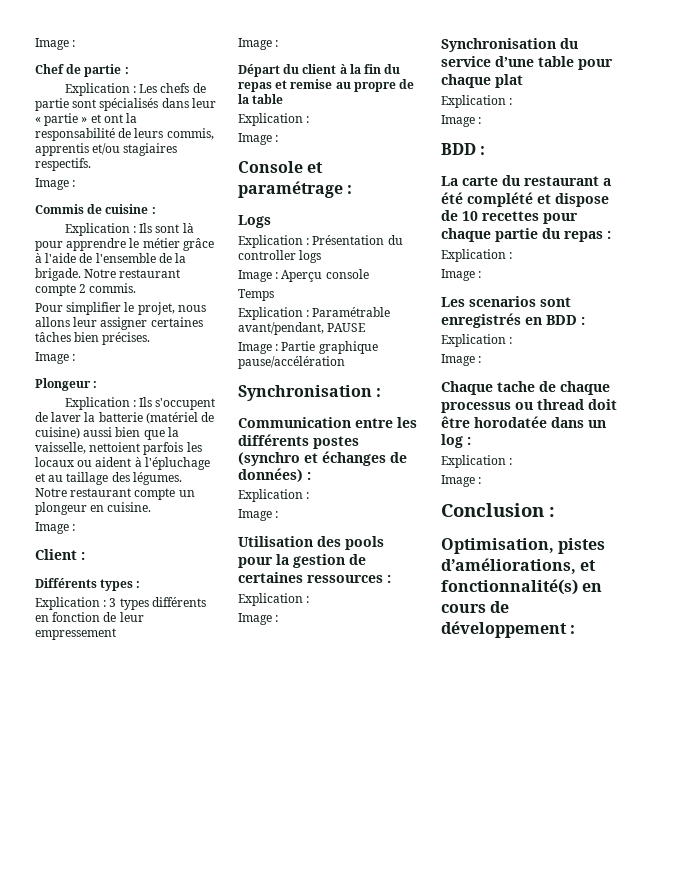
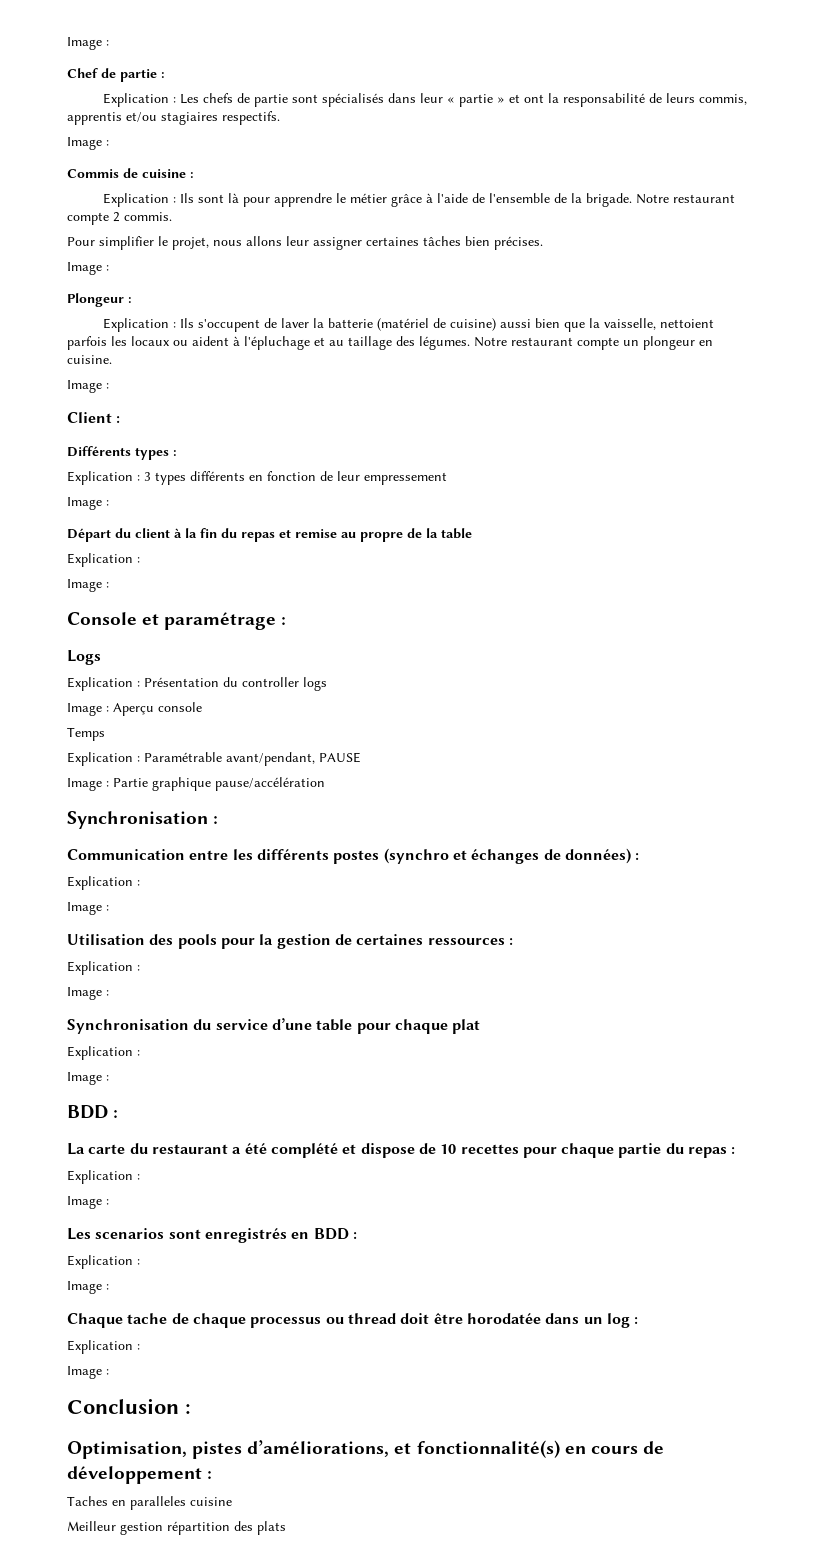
(576, 629) none -> [67,1496,232,1510] [67,1521,286,1535] // Taches en paralleles cuisine // Meilleur gestion répartition des plats

